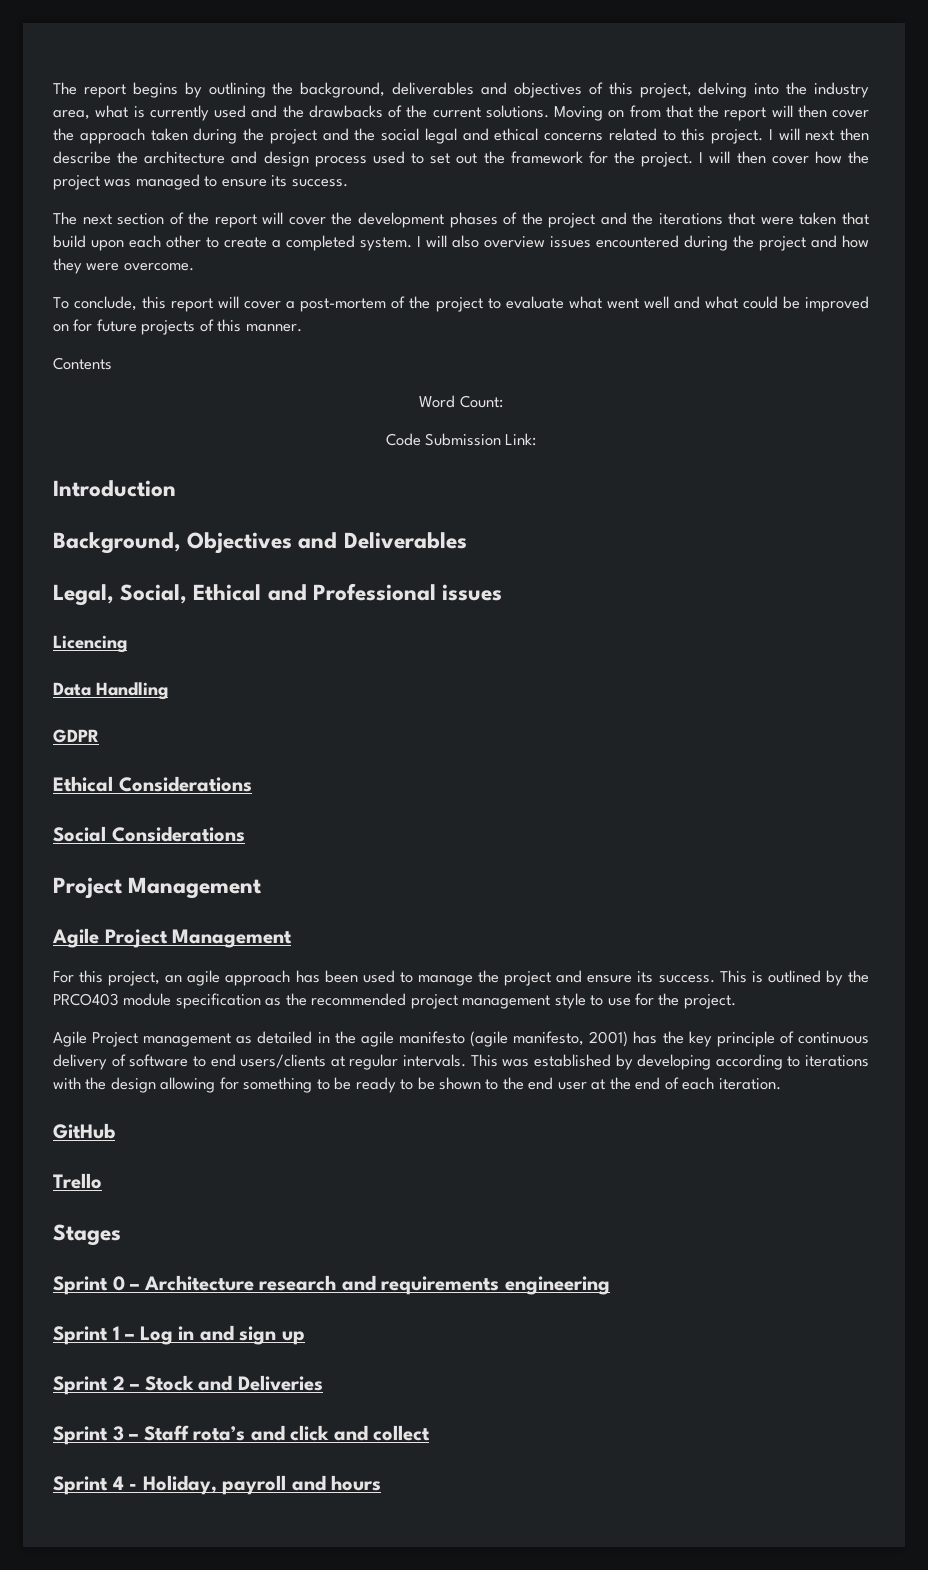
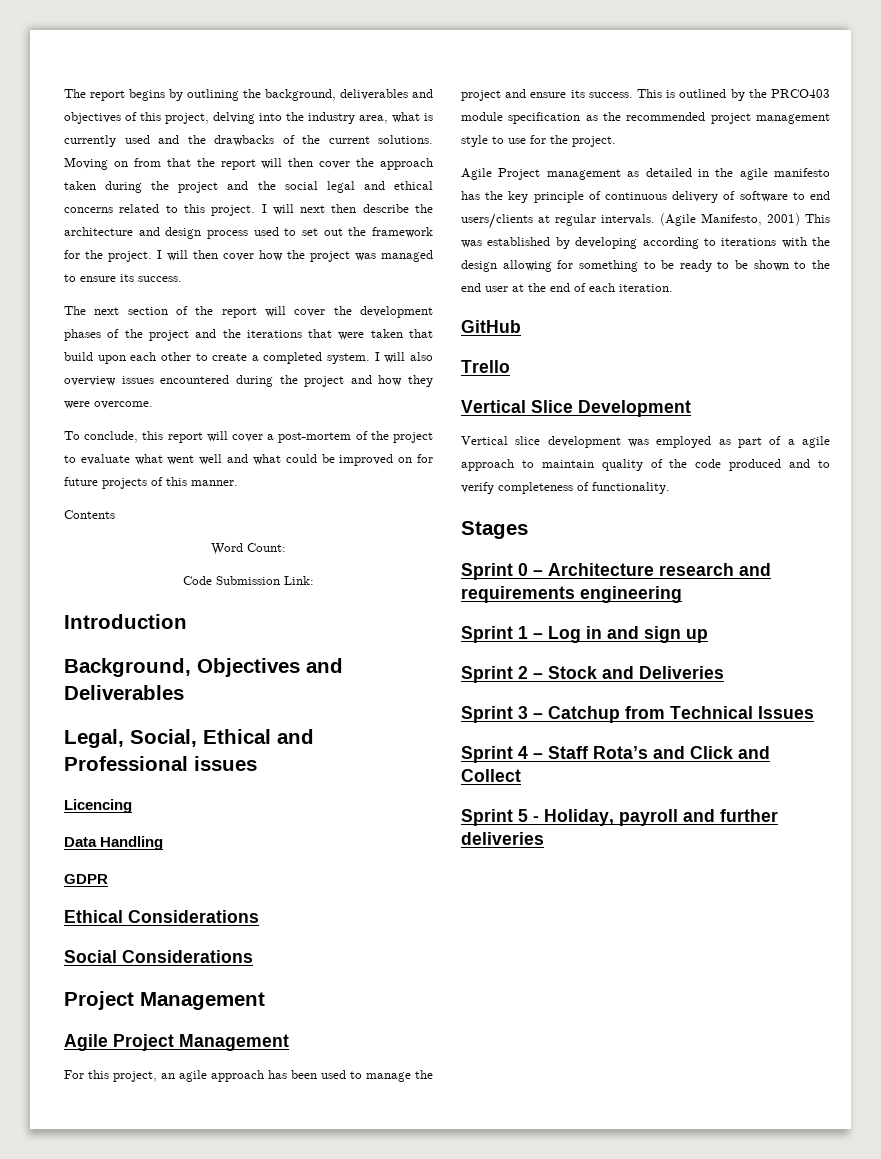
[470,1031,629,1047] (agile manifesto, 2001) -> (830, 172) none
(466, 1060) none -> [660,213,800,226] (Agile Manifesto, 2001)
(102, 1181) none -> [461,400,691,417] [461,436,830,448] [461,459,830,471] [461,482,670,494] // Vertical Slice Development // Vertical slice development was employed as part of a agile approach to maintain quality of the code produced and to verify completeness of functionality.
[143,1425,431,1441] [53,1476,124,1495] Staff rota’s and click and collect // Sprint 4 -> [548,706,814,723] [461,746,770,763] [461,769,521,782] [461,809,528,826] Catchup from Technical Issues // Sprint 4 – Staff Rota’s and Click and Collect // Sprint 5
[331,1475,382,1491] hours -> [720,809,778,822] [461,832,544,845] further deliveries

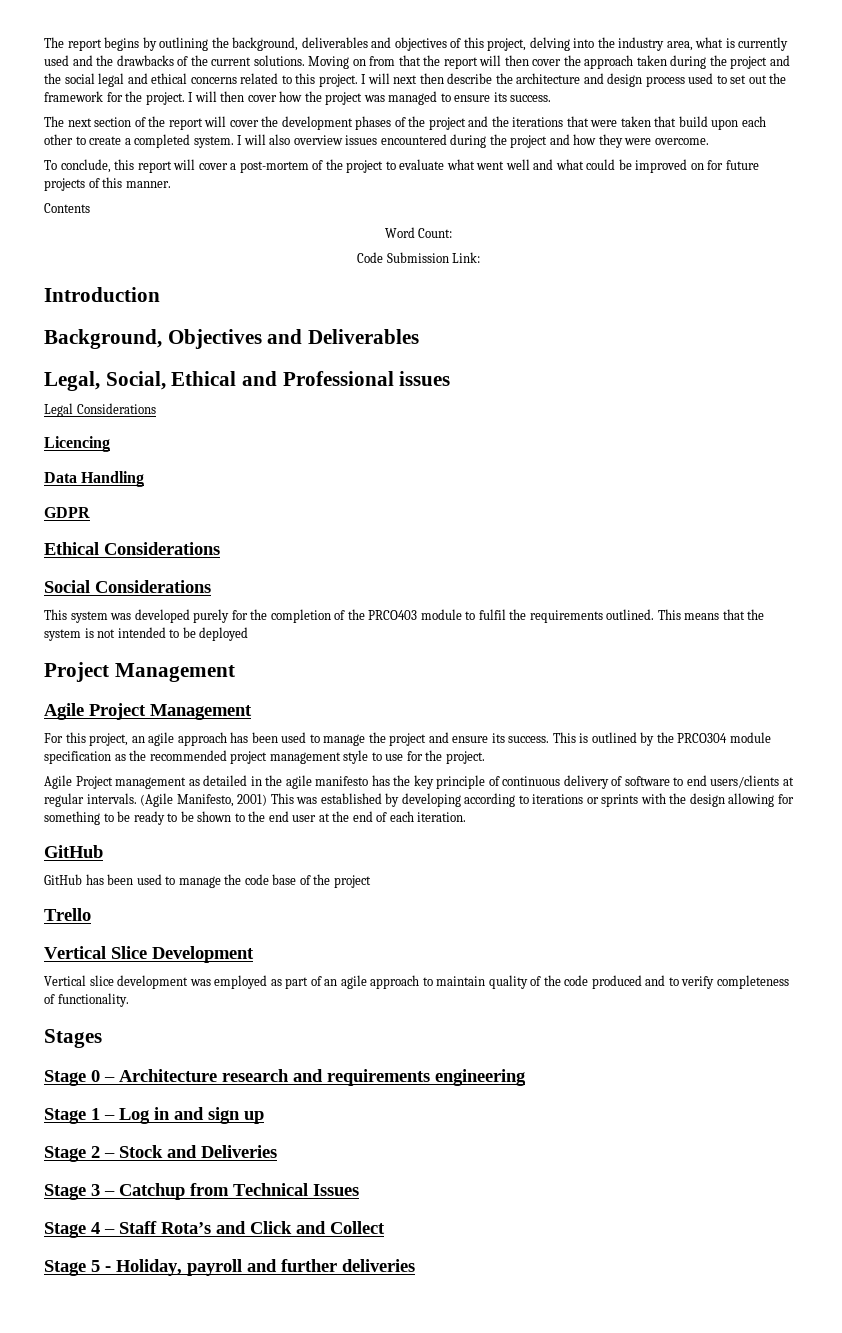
(257, 763) none -> [44,403,156,417] // Legal Considerations
(253, 956) none -> [44,609,765,623] [44,627,249,641] // This system was developed purely for the completion of the PRCO403 module to fulfil the requirements outlined. This means that the system is not intended to be deployed
[771,89,830,98] PRCO403 -> [677,733,728,743] PRCO304
(777, 242) none -> [586,794,639,807] or sprints
(521, 326) none -> [44,874,371,888] // GitHub has been used to manage the code base of the project
[787,439,795,445] a -> [324,979,338,986] an
[461,563,513,580] Sprint -> [44,1070,86,1086] Stage
[461,626,513,643] Sprint -> [44,1108,86,1124] Stage
[461,666,513,683] Sprint -> [44,1146,86,1162] Stage
[461,706,513,723] Sprint -> [44,1184,86,1200] Stage
[461,746,513,763] Sprint -> [44,1222,86,1238] Stage
[461,809,513,826] Sprint -> [44,1260,86,1276] Stage

